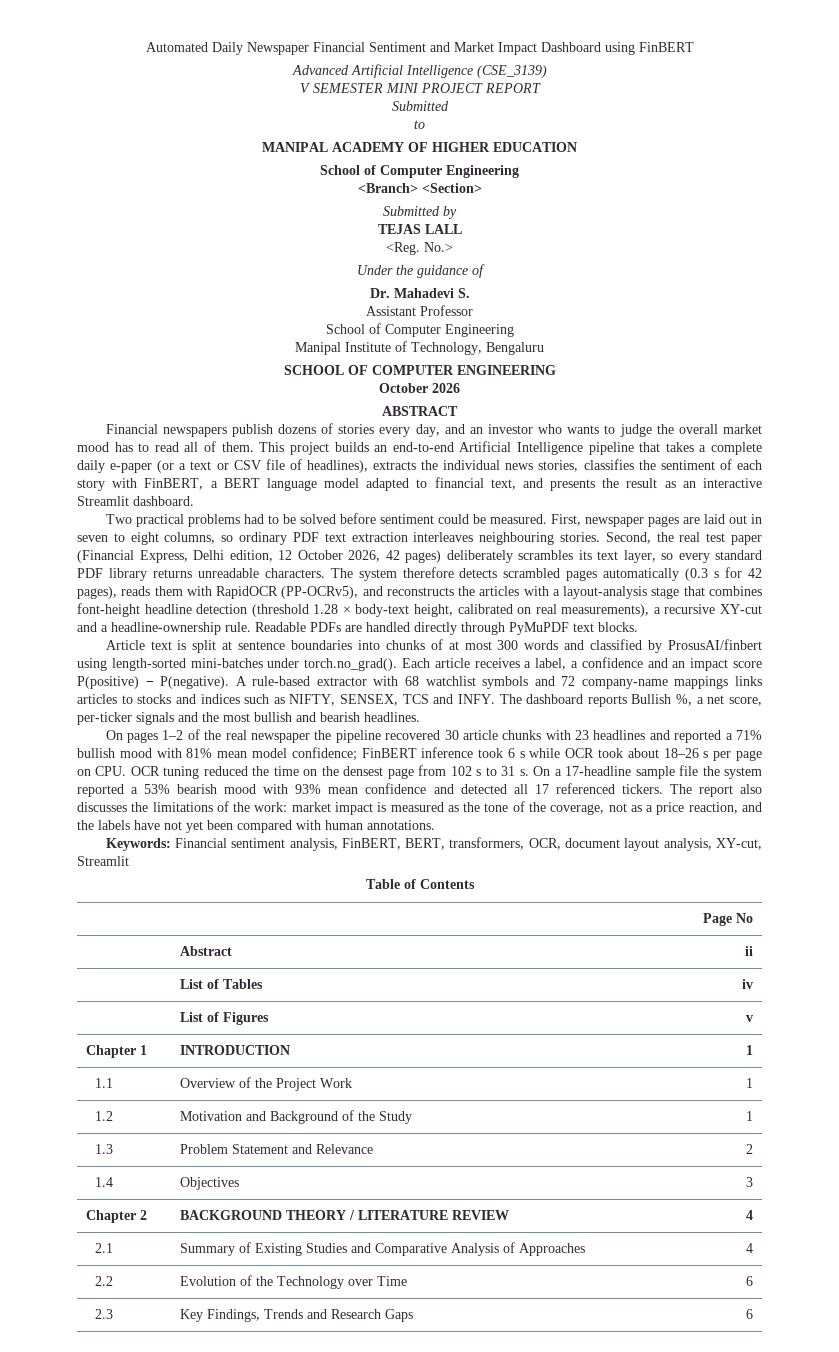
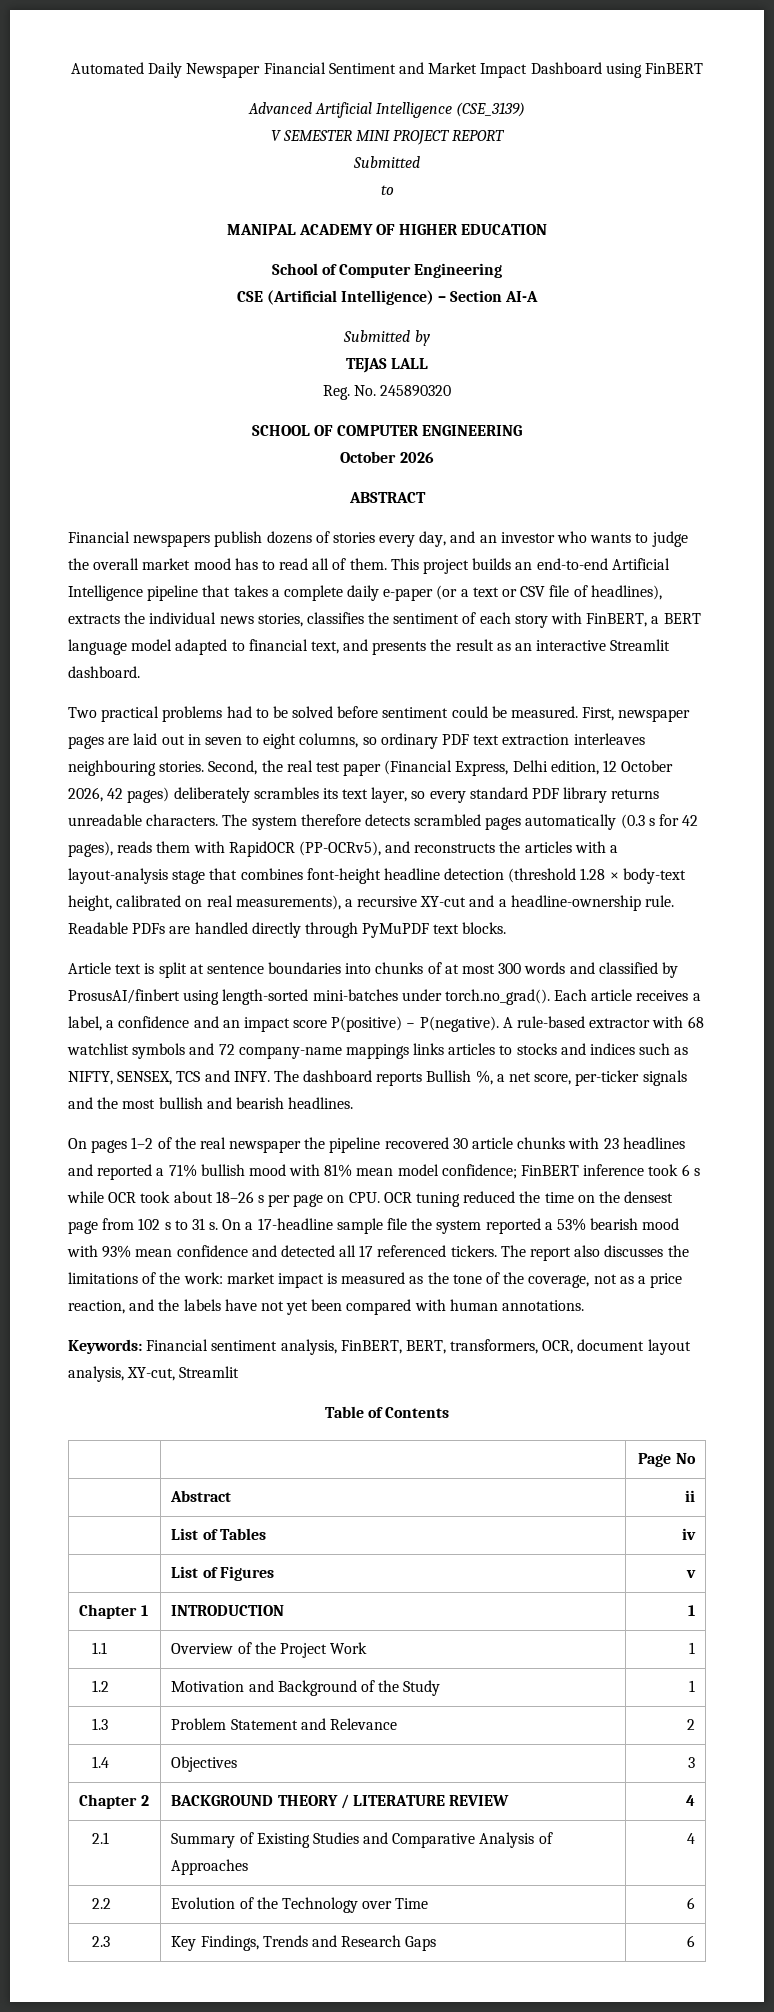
[357,183,482,193] [383,206,457,219] [377,224,462,234] [386,242,453,255] [356,264,485,278] [369,288,470,298] [366,305,473,316] [325,323,514,337] [295,341,544,355] <Branch> <Section> // Submitted by // TEJAS LALL // <Reg. No.> // Under the guidance of // Dr. Mahadevi S. // Assistant Professor // School of Computer Engineering // Manipal Institute of Technology, Bengaluru -> [236,290,539,305] [343,330,430,346] [345,358,429,373] [322,385,452,400] CSE (Artificial Intelligence) – Section AI-A // Submitted by // TEJAS LALL // Reg. No. 245890320

